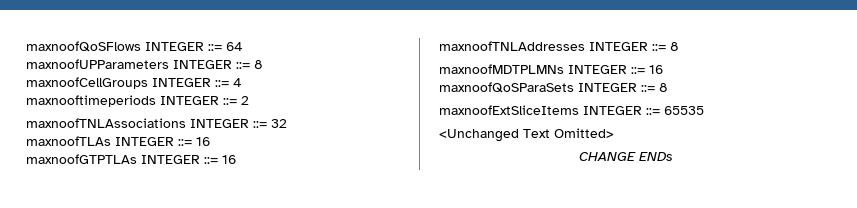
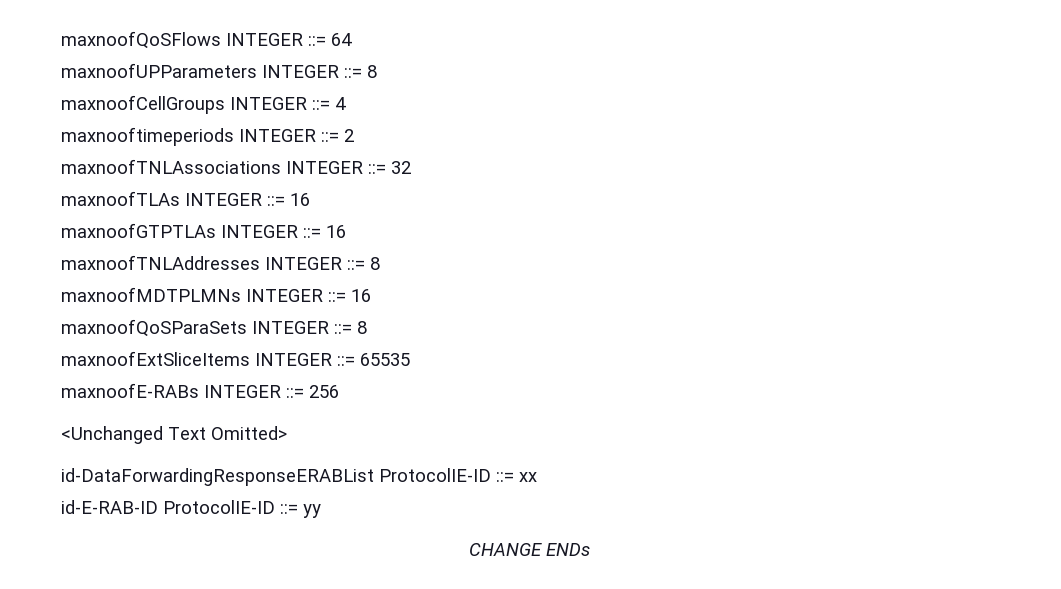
(704, 110) none -> [61,383,339,398] // maxnoofE-RABs INTEGER ::= 256
(614, 133) none -> [61,468,537,486] [61,500,321,518] // id-DataForwardingResponseERABList ProtocolIE-ID ::= xx // id-E-RAB-ID ProtocolIE-ID ::= yy

